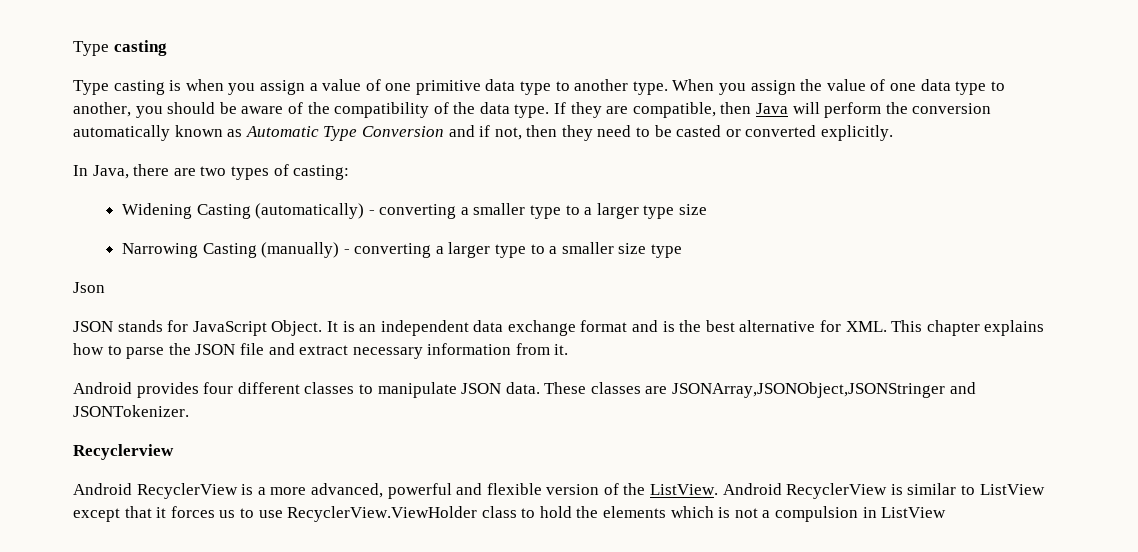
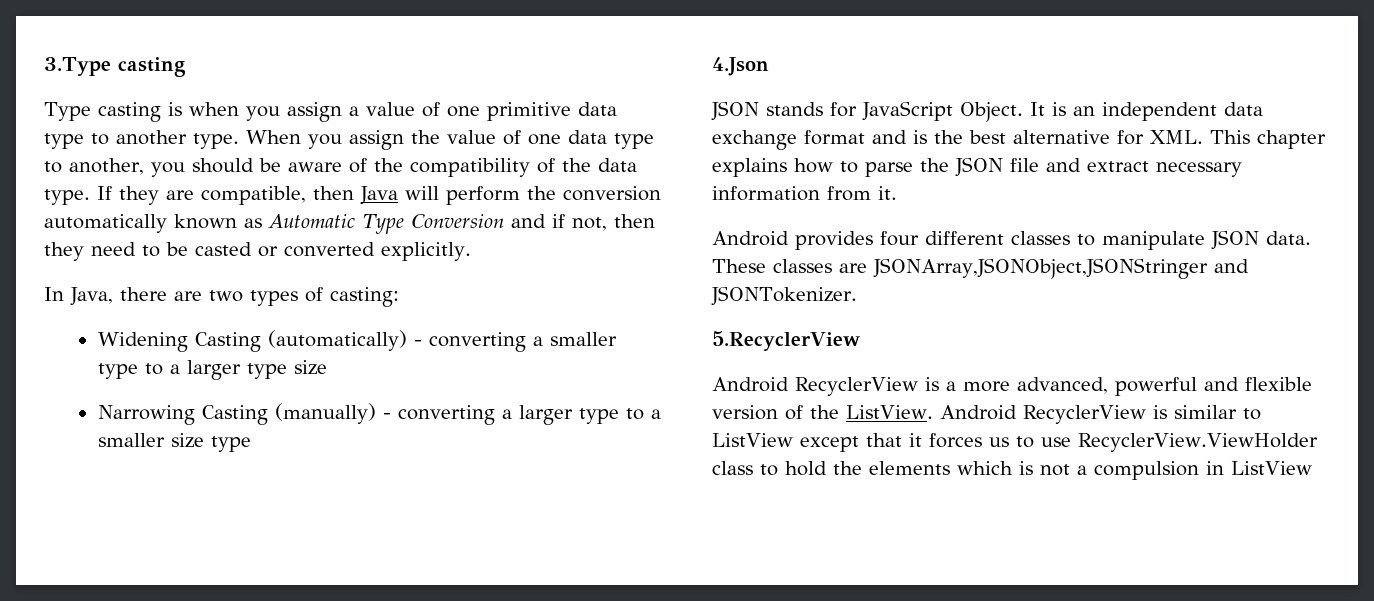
[73,41,109,56] Type -> [44,57,111,76] 3.Type
[73,282,105,293] Json -> [712,57,769,76] 4.Json
[73,444,174,460] Recyclerview -> [712,331,860,351] 5.RecyclerView

